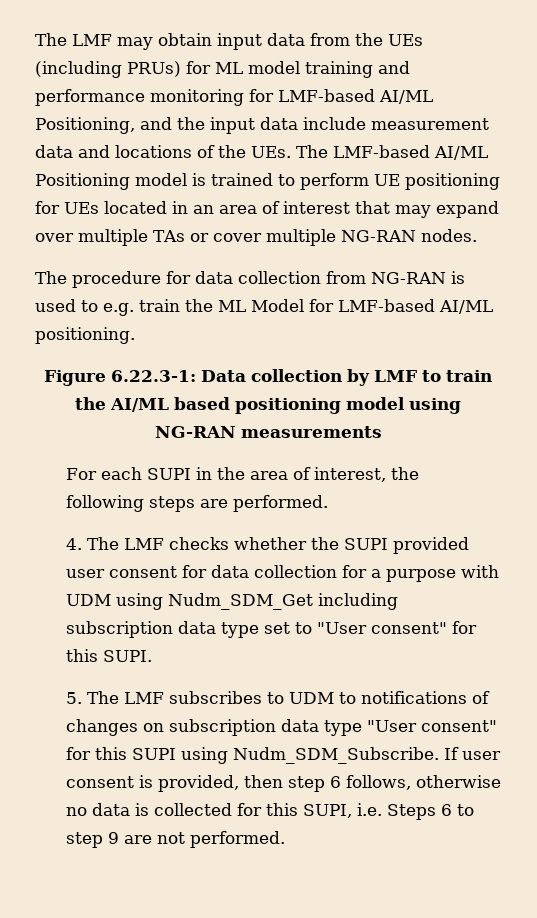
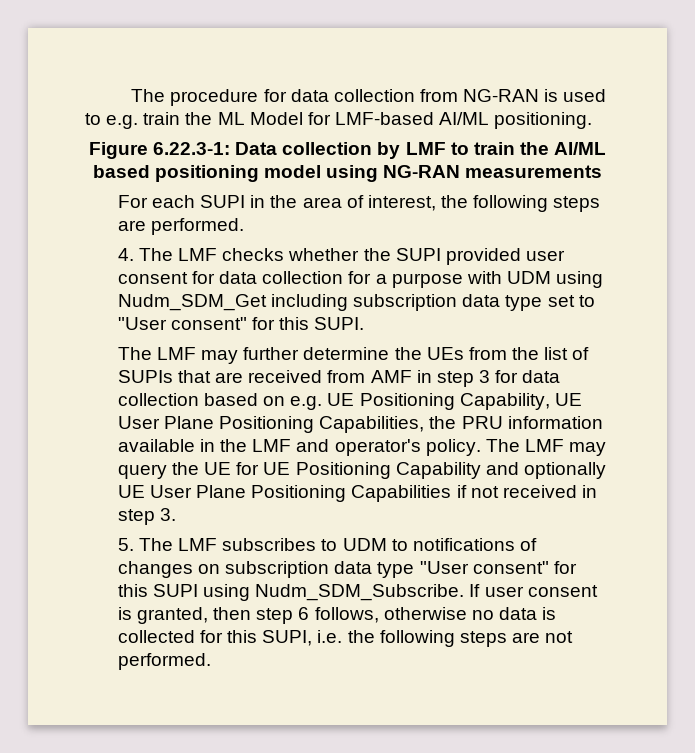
[35,33,423,50] [35,61,410,78] [35,89,433,106] [35,117,489,134] [35,145,488,160] [35,173,500,190] [35,201,499,218] [35,229,477,246] [35,271,67,284] The LMF may obtain input data from the UEs (including PRUs) for ML model training and performance monitoring for LMF-based AI/ML Positioning, and the input data include measurement data and locations of the UEs. The LMF-based AI/ML Positioning model is trained to perform UE positioning for UEs located in an area of interest that may expand over multiple TAs or cover multiple NG-RAN nodes. // The -> [131,89,166,102] The
(152, 656) none -> [117,347,590,364] [117,370,561,387] [117,393,582,410] [117,416,603,433] [117,439,607,456] [117,462,606,479] [117,485,597,502] [117,508,177,525] // The LMF may further determine the UEs from the list of SUPIs that are received from AMF in step 3 for data collection based on e.g. UE Positioning Capability, UE User Plane Positioning Capabilities, the PRU information available in the LMF and operator's policy. The LMF may query the UE for UE Positioning Capability and optionally UE User Plane Positioning Capabilities if not received in step 3.
[157,775,239,792] provided, -> [137,607,209,624] granted,
[386,804,474,820] [65,832,119,848] Steps 6 to step 9 -> [347,630,507,647] the following steps

